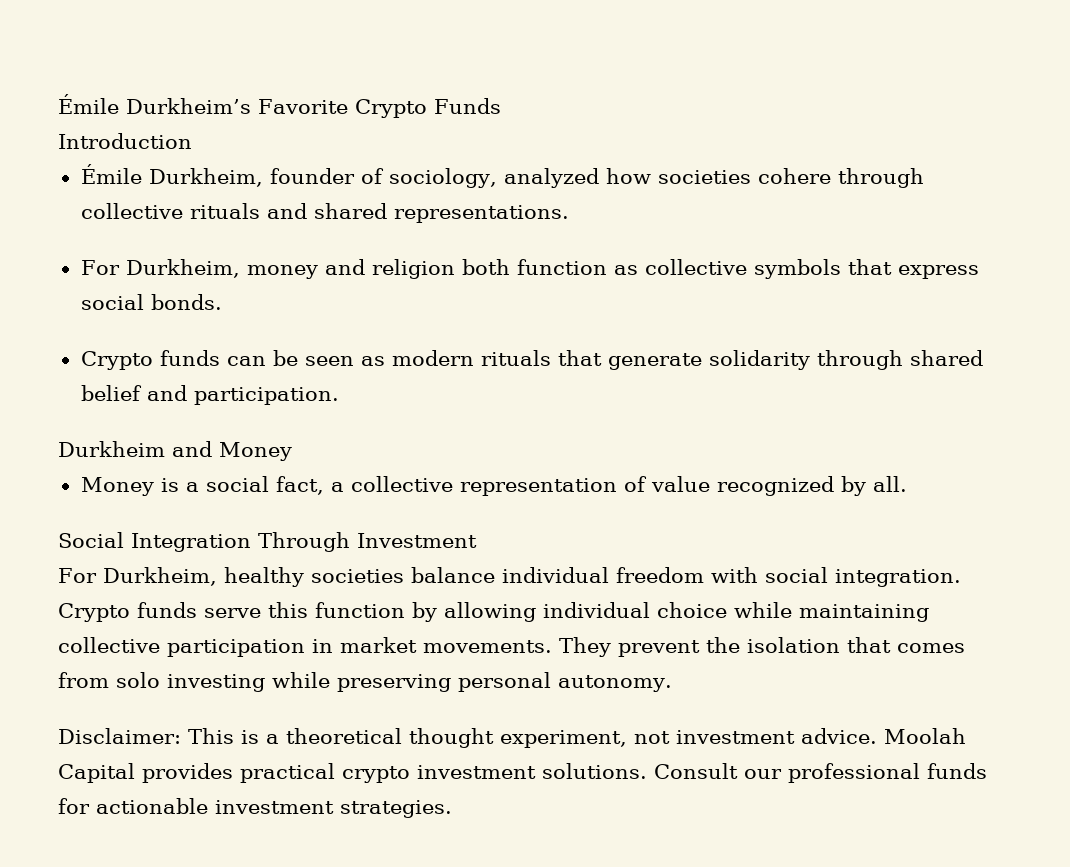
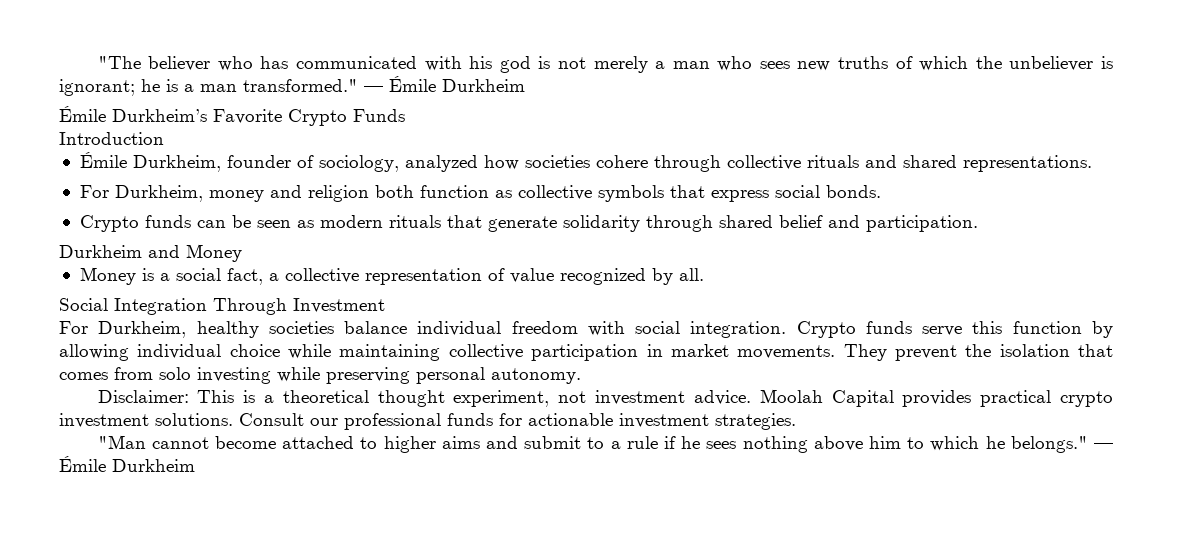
(58, 104) none -> [97,56,1113,73] [59,76,525,96] "The believer who has communicated with his god is not merely a man who sees new truths of which the unbeliever is ignorant; he is a man transformed." — Émile Durkheim //
(452, 809) none -> [97,435,1114,453] [59,456,195,472] // "Man cannot become attached to higher aims and submit to a rule if he sees nothing above him to which he belongs." — Émile Durkheim

